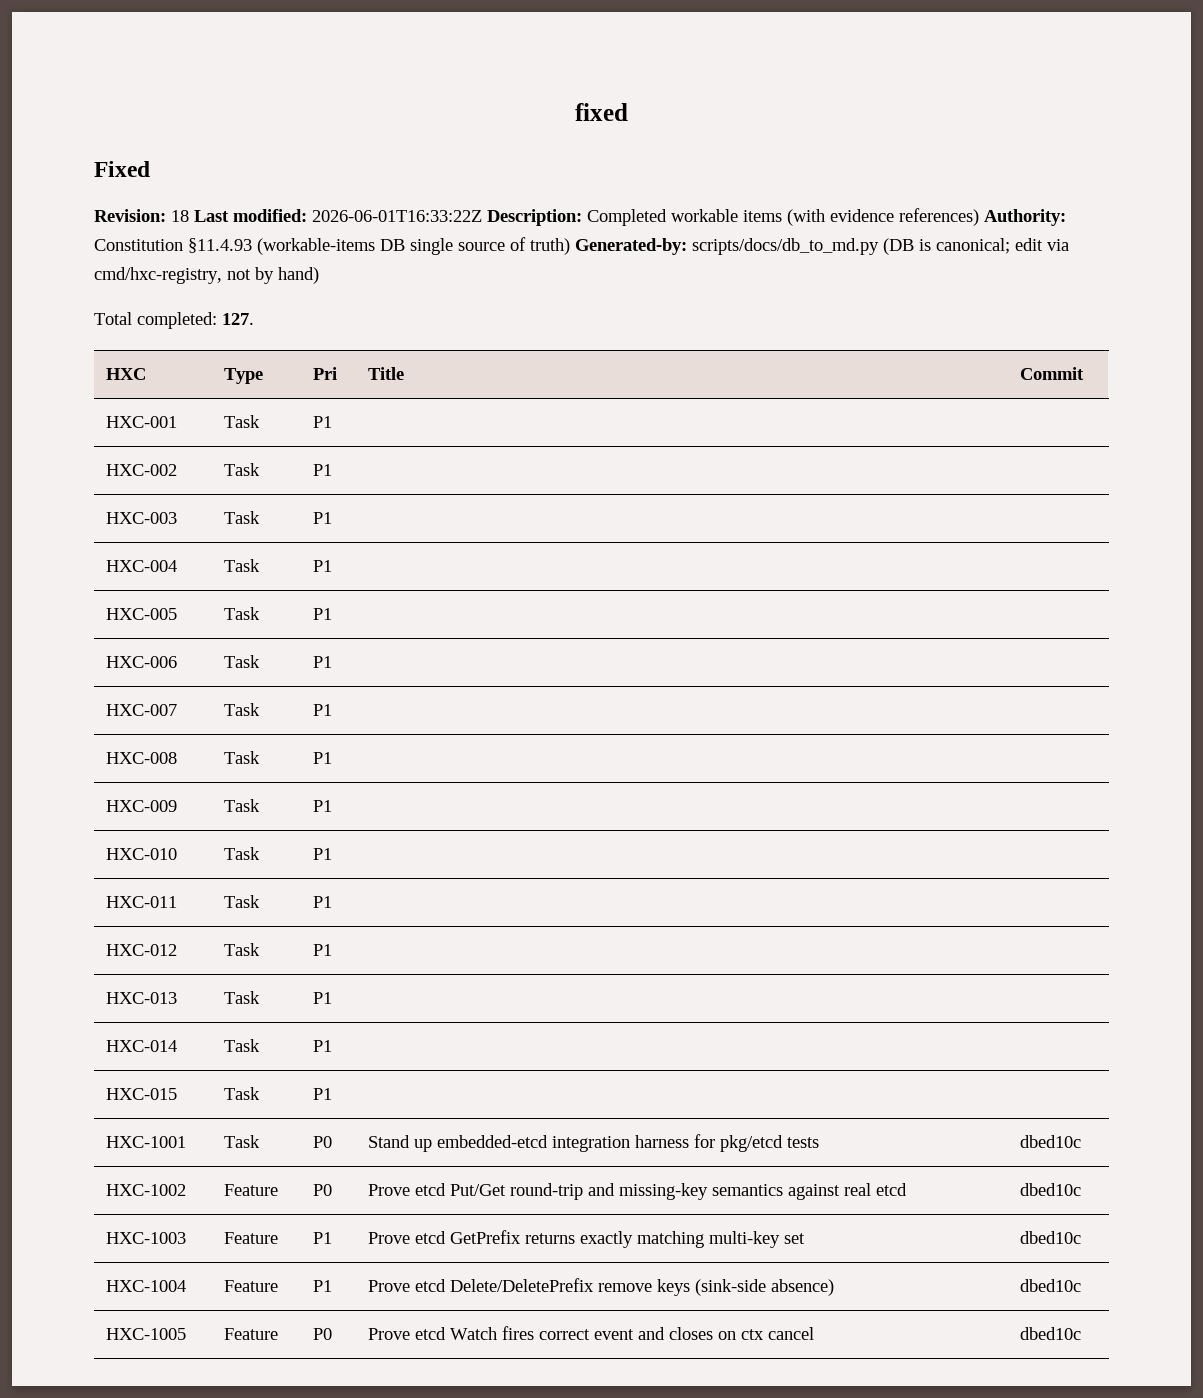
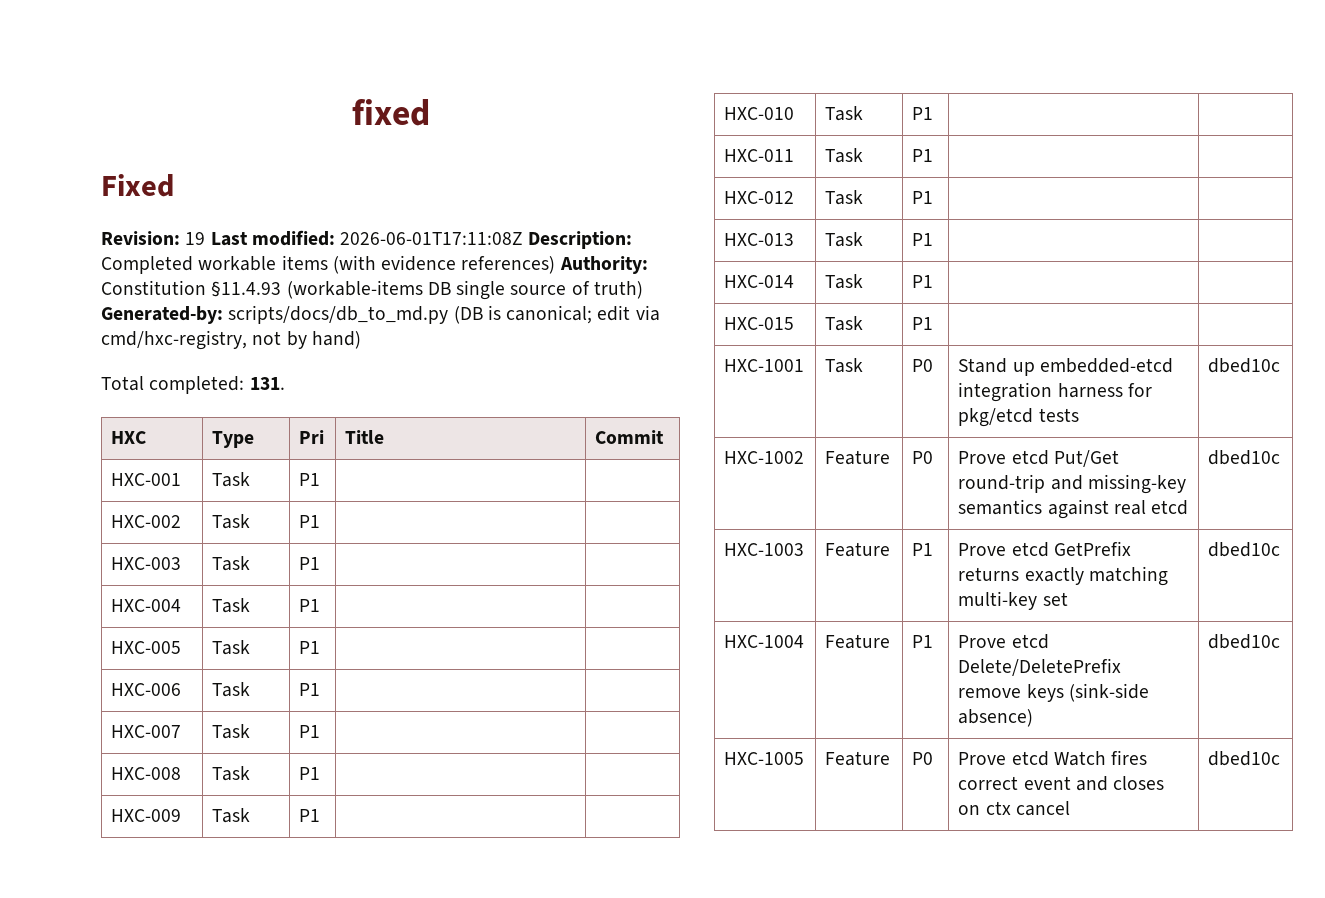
[171,210,189,222] 18 -> [185,232,206,245] 19
[312,210,482,222] 2026-06-01T16:33:22Z -> [340,232,524,245] 2026-06-01T17:11:08Z
[222,313,254,325] 127. -> [249,377,285,390] 131.

